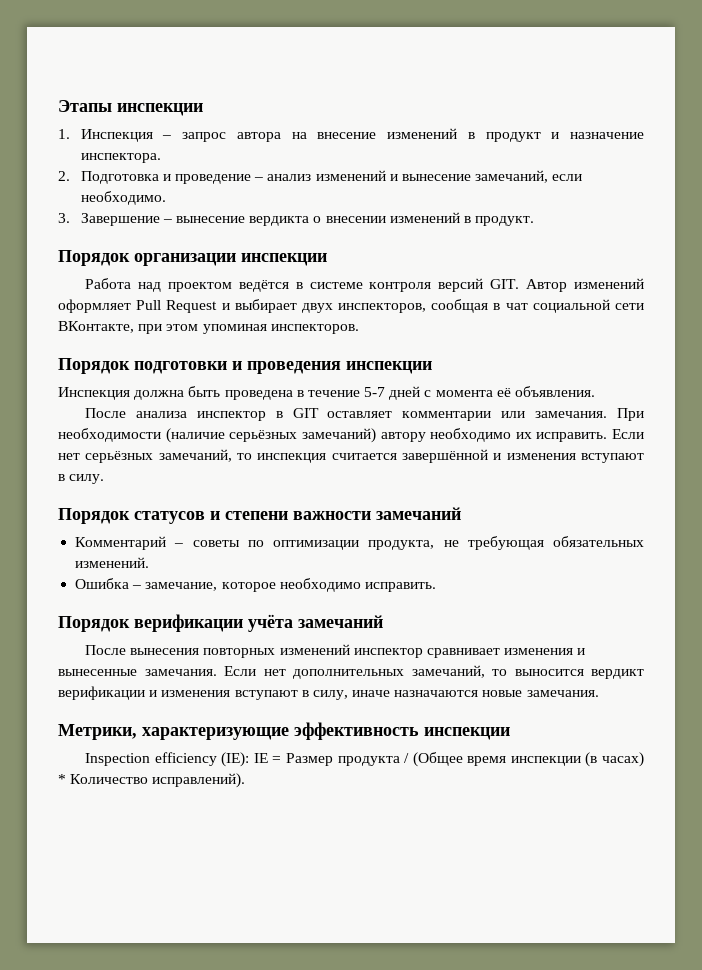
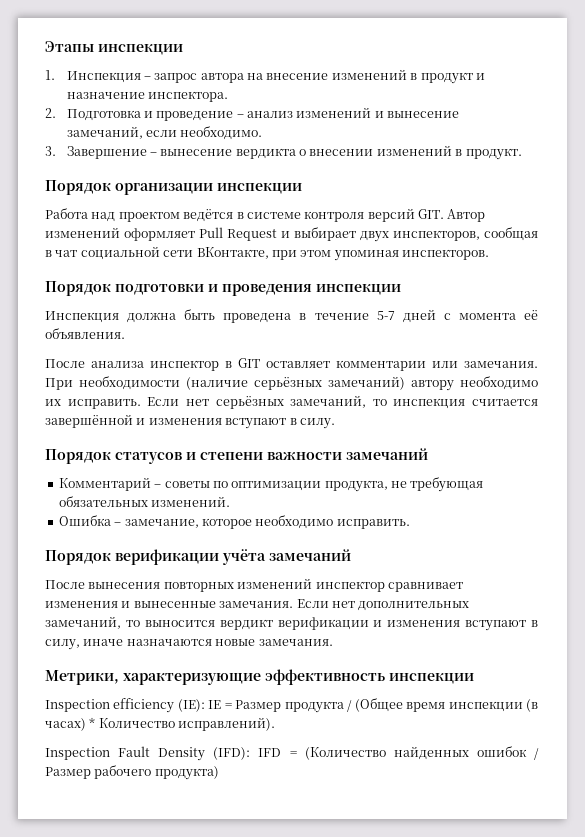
(246, 780) none -> [45,746,539,761] [45,765,219,780] // Inspection Fault Density (IFD): IFD = (Количество найденных ошибок / Размер рабочего продукта)

